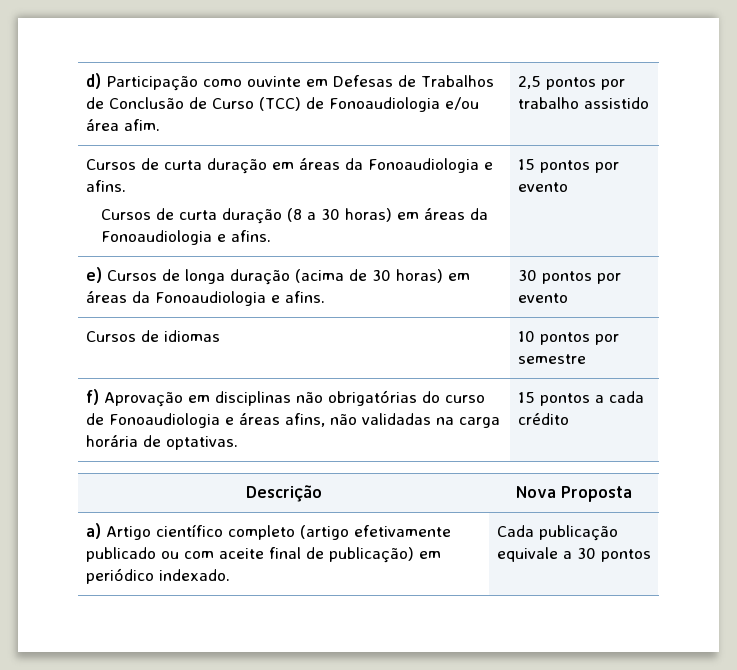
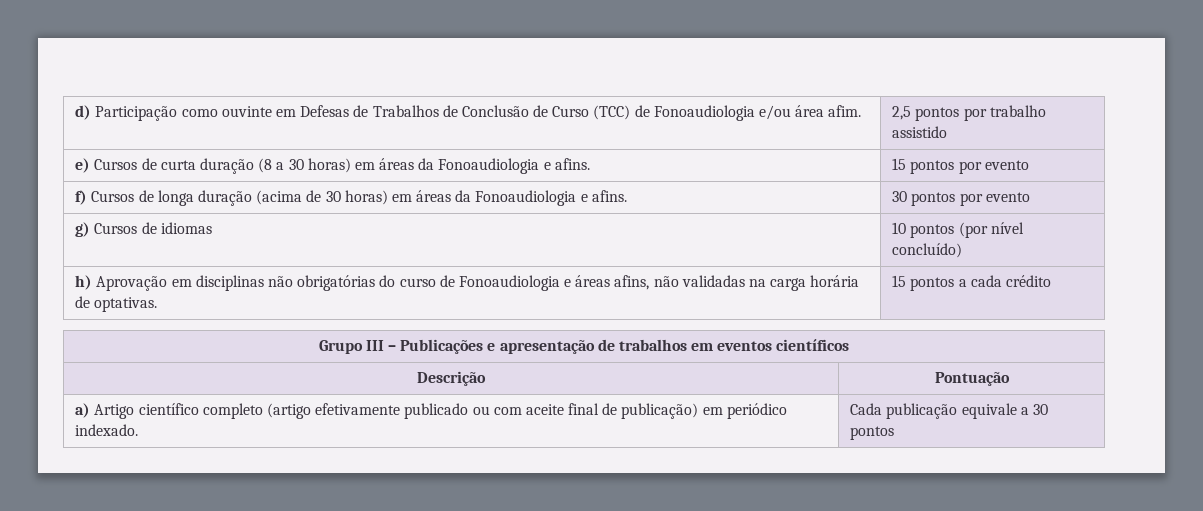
[85,158,493,174] [85,180,126,192] Cursos de curta duração em áreas da Fonoaudiologia e afins. // -> [75,158,91,173] e)
[85,267,102,283] e) -> [75,190,88,205] f)
(568, 298) none -> [75,222,91,237] g)
[594,334,619,345] [517,354,586,364] [85,389,99,405] por semestre // f) -> [958,222,1024,238] [892,243,963,258] [75,275,93,290] (por nível concluído) // h)
(569, 419) none -> [318,339,850,354] // Grupo III – Publicações e apresentação de trabalhos em eventos científicos
[516,486,632,502] Nova Proposta -> [934,372,1010,386] Pontuação

